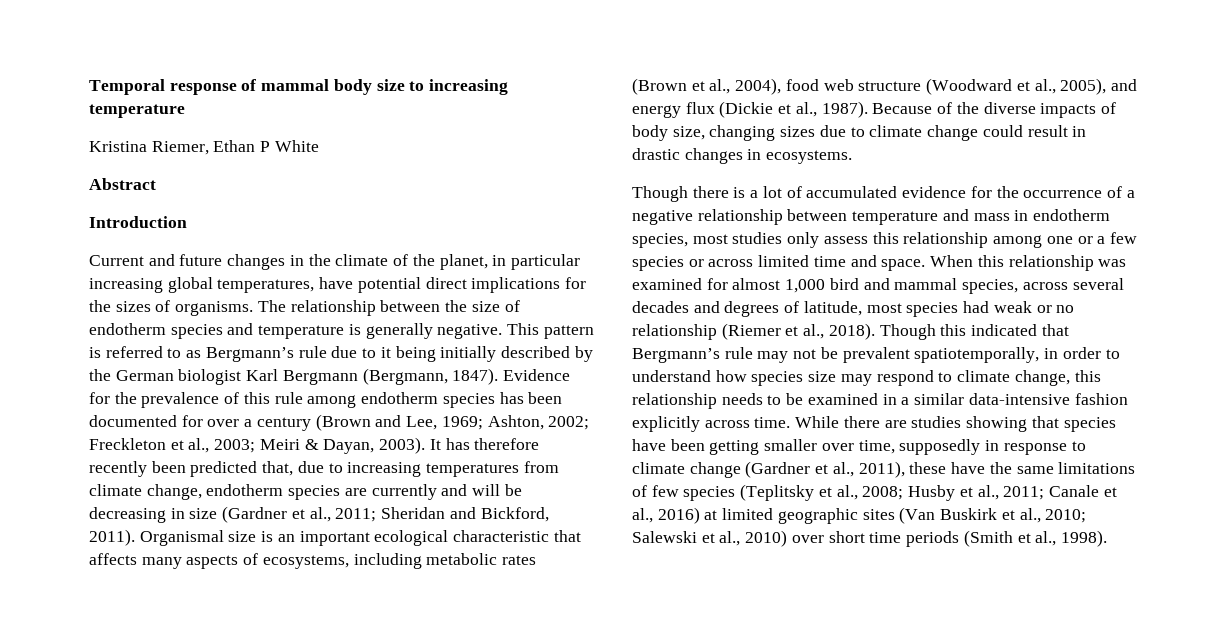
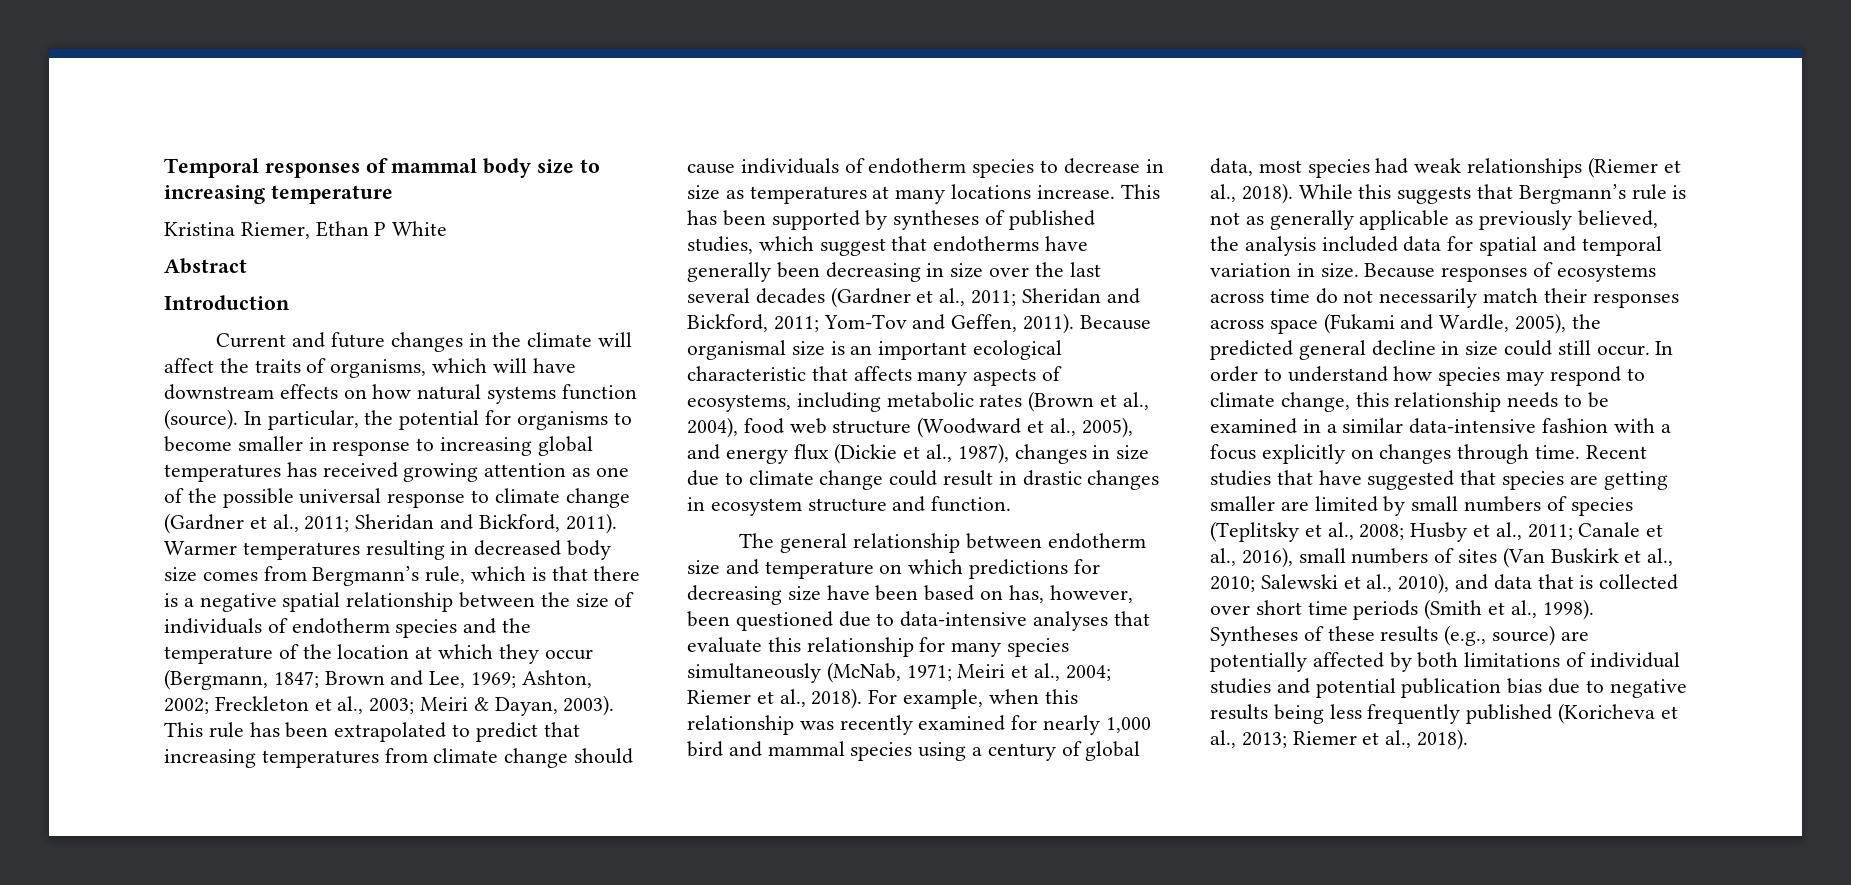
[169,83,237,95] response -> [264,163,360,178] responses
[393,254,580,270] [89,277,587,293] [89,300,286,316] of the planet, in particular increasing global temperatures, have potential direct implications for the sizes of organisms. The -> [597,332,632,347] [164,358,576,378] [164,384,637,404] [164,409,632,430] [164,436,593,456] [164,462,629,482] [164,488,630,508] [164,513,617,534] [164,540,612,560] [164,566,641,586] [164,592,341,612] will affect the traits of organisms, which will have downstream effects on how natural systems function (source). In particular, the potential for organisms to become smaller in response to increasing global temperatures has received growing attention as one of the possible universal response to climate change (Gardner et al., 2011; Sheridan and Bickford, 2011). Warmer temperatures resulting in decreased body size comes from Bergmann’s rule, which is that there is a negative spatial
(520, 306) none -> [164,618,288,634] individuals of
[258,323,594,339] [89,346,593,362] [89,368,571,385] [89,392,563,408] [89,414,371,431] temperature is generally negative. This pattern is referred to as Bergmann’s rule due to it being initially described by the German biologist Karl Bergmann (Bergmann, 1847). Evidence for the prevalence of this rule among endotherm species has been documented for over a century (Brown -> [502,618,532,633] [164,644,593,664] [164,669,385,690] the temperature of the location at which they occur (Bergmann, 1847; Brown
[429,438,540,450] [89,461,559,477] [89,484,522,500] [89,506,549,523] [89,529,224,546] It has therefore recently been predicted that, due to increasing temperatures from climate change, endotherm species are currently and will be decreasing in size (Gardner et al., 2011; Sheridan and Bickford, 2011). Organismal -> [164,722,580,742] [164,748,634,768] [687,158,1164,178] [687,184,1160,204] [687,210,1095,230] [687,236,1089,256] [687,262,1101,282] [687,287,1140,308] [687,313,1151,334] [687,340,786,360] This rule has been extrapolated to predict that increasing temperatures from climate change should cause individuals of endotherm species to decrease in size as temperatures at many locations increase. This has been supported by syntheses of published studies, which suggest that endotherms have generally been decreasing in size over the last several decades (Gardner et al., 2011; Sheridan and Bickford, 2011; Yom-Tov and Geffen, 2011). Because organismal
[821,101,1116,118] [632,125,816,141] 1987). Because of the diverse impacts of body size, changing sizes -> [957,443,1150,464] 1987), changes in size
[766,150,853,164] [632,186,1135,202] [632,209,1111,225] [632,232,1137,248] [632,255,974,271] ecosystems. // Though there is a lot of accumulated evidence for the occurrence of a negative relationship between temperature and mass in endotherm species, most studies only assess this relationship among one or a few species or across limited time and space. When -> [710,496,1012,516] [739,533,1146,553] [687,559,1100,579] [687,585,1133,605] [687,611,1150,631] [687,637,1070,657] [687,662,1111,683] [687,688,1039,709] ecosystem structure and function. // The general relationship between endotherm size and temperature on which predictions for decreasing size have been based on has, however, been questioned due to data-intensive analyses that evaluate this relationship for many species simultaneously (McNab, 1971; Meiri et al., 2004; Riemer et al., 2018). For example, when
(1127, 263) none -> [839,715,913,735] recently
[732,278,781,290] almost -> [1043,715,1101,735] nearly
[962,278,1124,294] [632,301,862,317] species, across several decades and degrees of latitude, -> [850,741,1141,761] [1210,158,1253,176] species using a century of global data,
[1036,305,1075,313] [632,324,717,340] or no relationship -> [1467,158,1583,178] relationships
[879,324,1069,340] [632,347,1059,363] Though this indicated that Bergmann’s rule may not be prevalent spatiotemporally, in -> [1298,184,1687,204] [1210,210,1658,230] [1210,236,1662,256] [1210,262,1656,282] [1210,288,1679,308] [1210,313,1601,334] [1210,340,1674,360] While this suggests that Bergmann’s rule is not as generally applicable as previously believed, the analysis included data for spatial and temporal variation in size. Because responses of ecosystems across time do not necessarily match their responses across space (Fukami and Wardle, 2005), the predicted general decline in size could still occur. In
[808,371,837,382] size -> (1501, 376) none
[632,416,1116,432] [632,439,1086,455] [632,461,1136,478] [632,485,679,497] explicitly across time. While there are studies showing that species have been getting smaller over time, supposedly in response to climate change (Gardner et al., 2011), these have the same limitations of few -> [1613,418,1671,433] [1210,444,1647,464] [1210,470,1668,490] [1210,496,1567,516] with a focus explicitly on changes through time. Recent studies that have suggested that species are getting smaller are limited by small numbers of
[657,507,858,524] 2016) at limited geographic -> [1241,547,1455,568] 2016), small numbers of
[745,530,788,547] 2010) -> [1398,573,1679,594] 2010), and data that is collected
(1107, 538) none -> [1210,625,1589,646] [1210,652,1680,672] [1210,678,1687,698] [1210,703,1678,724] [1210,729,1469,750] Syntheses of these results (e.g., source) are potentially affected by both limitations of individual studies and potential publication bias due to negative results being less frequently published (Koricheva et al., 2013; Riemer et al., 2018).

